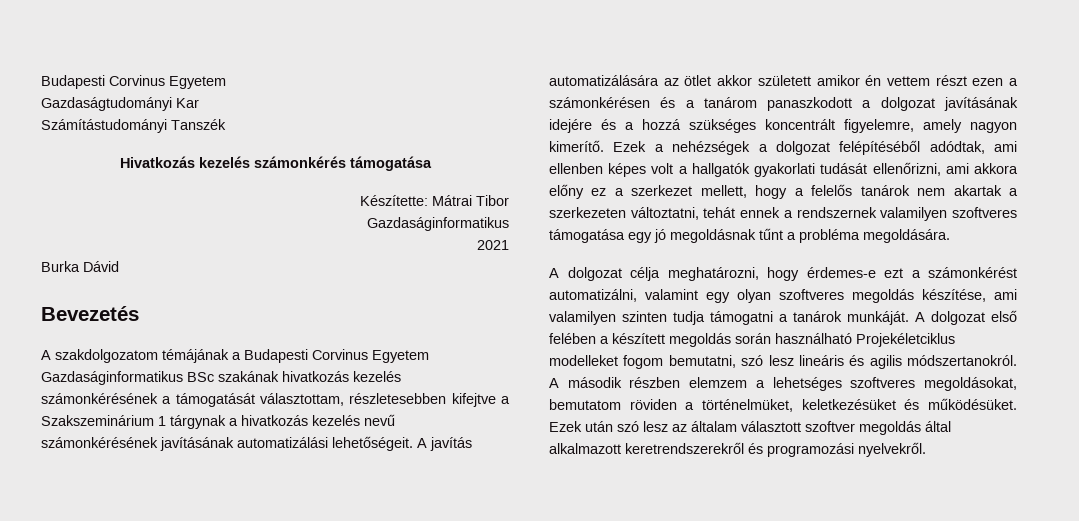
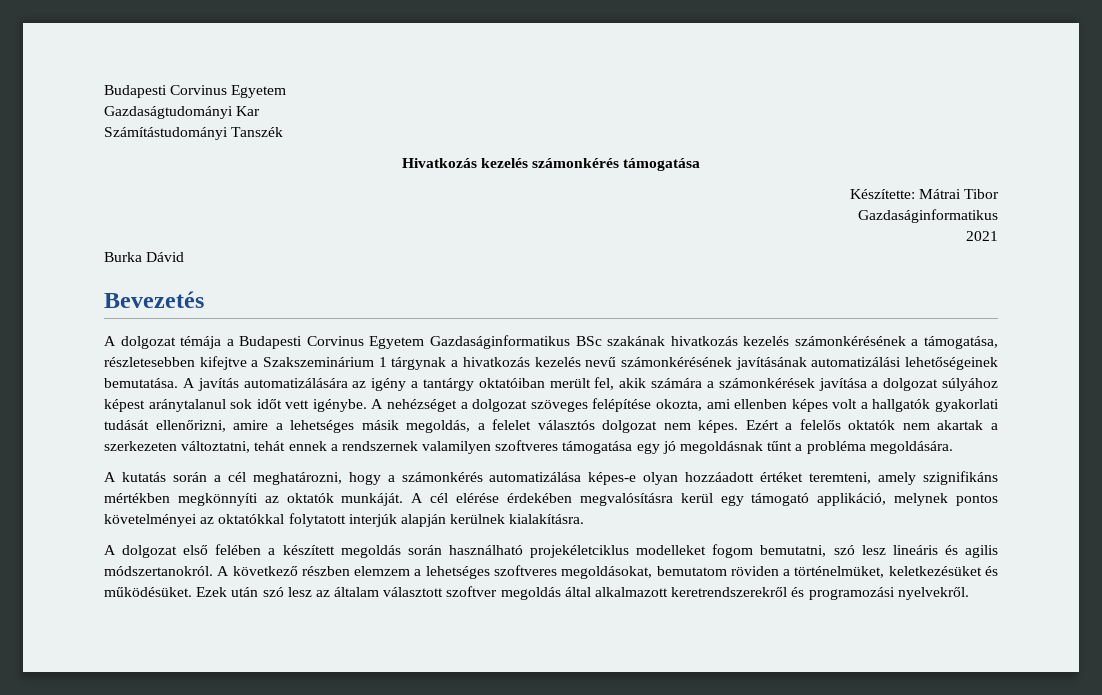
[55,349,229,363] szakdolgozatom témájának -> [120,336,222,349] dolgozat témája
[175,393,344,407] támogatását választottam, -> [923,336,998,349] támogatása,
[332,436,413,451] lehetőségeit. -> [905,357,999,370] [104,378,178,388] lehetőségeinek bemutatása.
[684,75,1018,86] [549,97,1018,111] [549,119,1017,133] [549,140,985,155] ötlet akkor született amikor én vettem részt ezen a számonkérésen és a tanárom panaszkodott a dolgozat javításának idejére és a hozzá szükséges koncentrált figyelemre, amely nagyon kimerítő. Ezek a nehézségek a dolgozat felépítéséből adódtak, -> [371,377,999,391] [104,398,702,412] igény a tantárgy oktatóiban merült fel, akik számára a számonkérések javítása a dolgozat súlyához képest aránytalanul sok időt vett igénybe. A nehézséget a dolgozat szöveges felépítése okozta,
[945,163,1018,174] [549,184,788,199] ami akkora előny ez a szerkezet mellett, hogy -> [233,419,779,433] amire a lehetséges másik megoldás, a felelet választós dolgozat nem képes. Ezért
[860,185,910,196] tanárok -> [848,420,896,430] oktatók
[567,267,1017,281] [549,289,1017,303] [549,311,909,325] dolgozat célja meghatározni, hogy érdemes-e ezt a számonkérést automatizálni, valamint egy olyan szoftveres megoldás készítése, ami valamilyen szinten tudja támogatni a tanárok munkáját. -> [121,471,998,485] [104,493,999,506] [104,513,585,527] kutatás során a cél meghatározni, hogy a számonkérés automatizálása képes-e olyan hozzáadott értéket teremteni, amely szignifikáns mértékben megkönnyíti az oktatók munkáját. A cél elérése érdekében megvalósításra kerül egy támogató applikáció, melynek pontos követelményei az oktatókkal folytatott interjúk alapján kerülnek kialakításra. //
[856,333,955,347] Projekéletciklus -> [530,545,630,558] projekéletciklus
[567,377,622,388] második -> [232,566,298,576] következő

